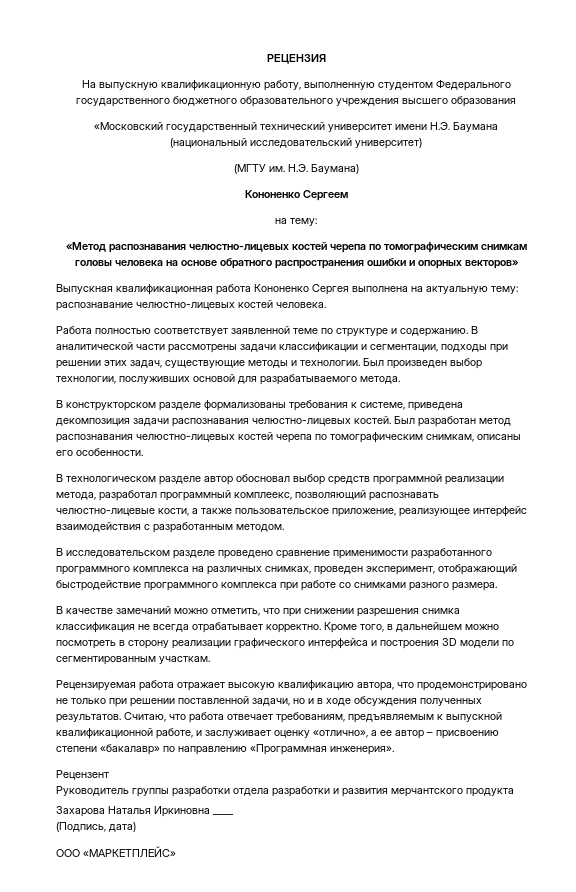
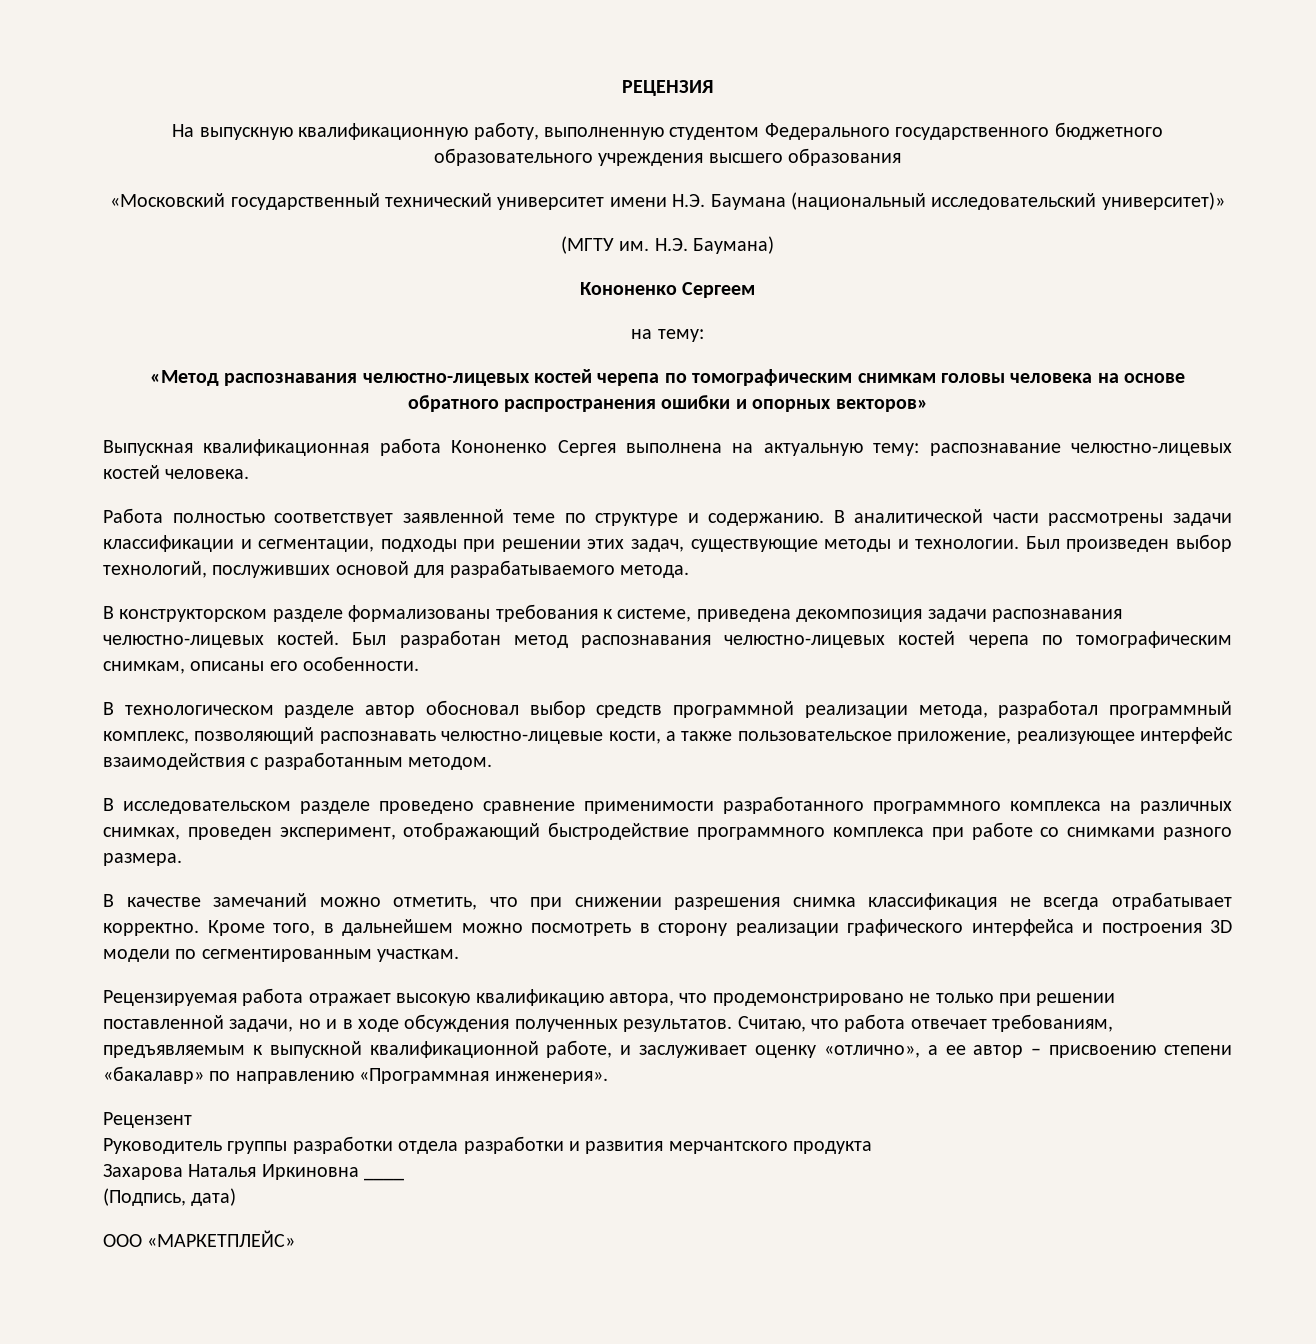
[355,138,422,149] университет) -> [1101,192,1225,210] университет)»
[56,376,116,384] технологии, -> [103,561,207,578] технологий,
[234,492,292,500] комплеекс, -> [103,731,189,744] комплекс,

